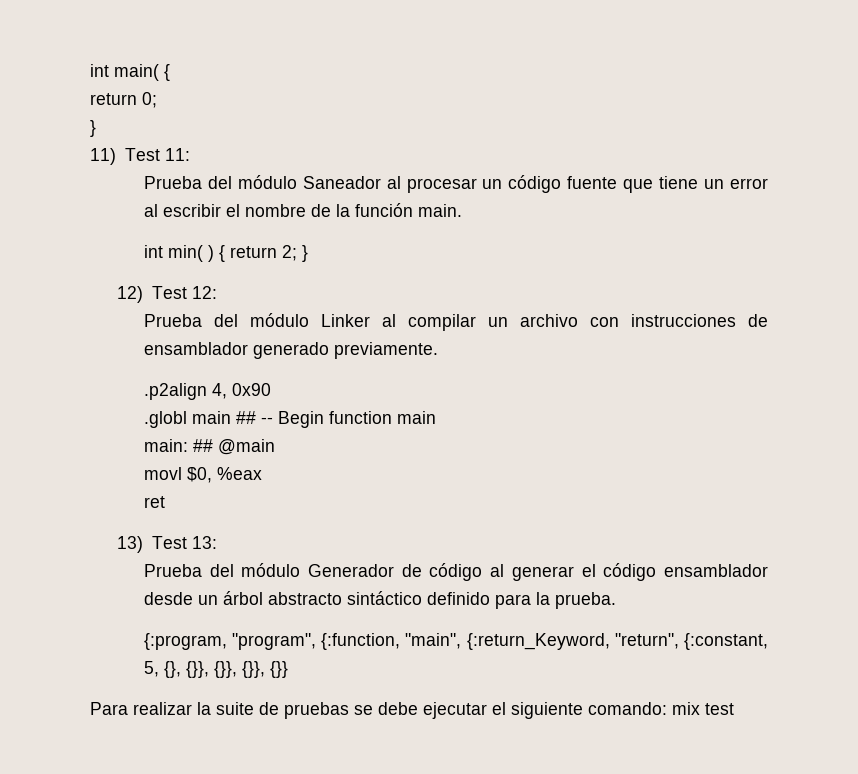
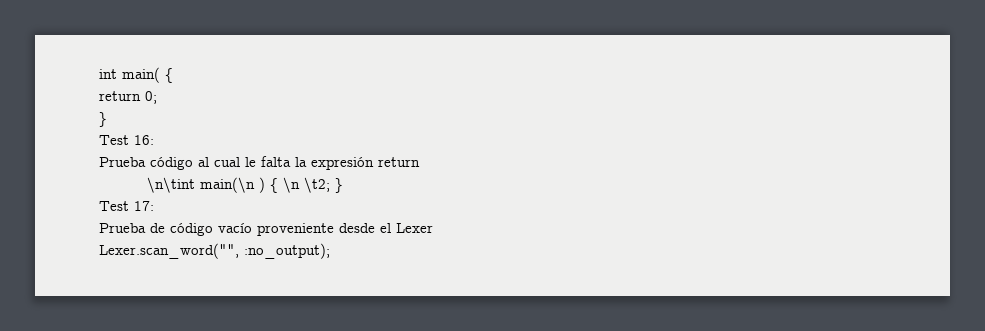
[90,148,190,165] [143,175,768,193] [143,203,462,217] [143,245,308,262] [116,286,217,303] [143,313,768,331] [143,342,438,359] [143,383,271,400] [143,411,436,428] [143,439,275,455] [143,467,262,483] [143,496,165,508] [116,536,217,553] [143,563,768,581] [143,591,616,609] [143,633,768,650] [143,661,288,678] [90,702,734,719] 11) Test 11: // Prueba del módulo Saneador al procesar un código fuente que tiene un error al escribir el nombre de la función main. // int min( ) { return 2; } // 12) Test 12: // Prueba del módulo Linker al compilar un archivo con instrucciones de ensamblador generado previamente. // .p2align 4, 0x90 // .globl main ## -- Begin function main // main: ## @main // movl $0, %eax // ret // 13) Test 13: // Prueba del módulo Generador de código al generar el código ensamblador desde un árbol abstracto sintáctico definido para la prueba. // {:program, "program", {:function, "main", {:return_Keyword, "return", {:constant, 5, {}, {}}, {}}, {}}, {}} // Para realizar la suite de pruebas se debe ejecutar el siguiente comando: mix test -> [99,135,154,145] [99,156,420,170] [147,177,344,193] [99,201,154,211] [99,223,433,236] [99,243,330,259] Test 16: // Prueba código al cual le falta la expresión return // \n\tint main(\n ) { \n \t2; } // Test 17: // Prueba de código vacío proveniente desde el Lexer // Lexer.scan_word("", :no_output);

